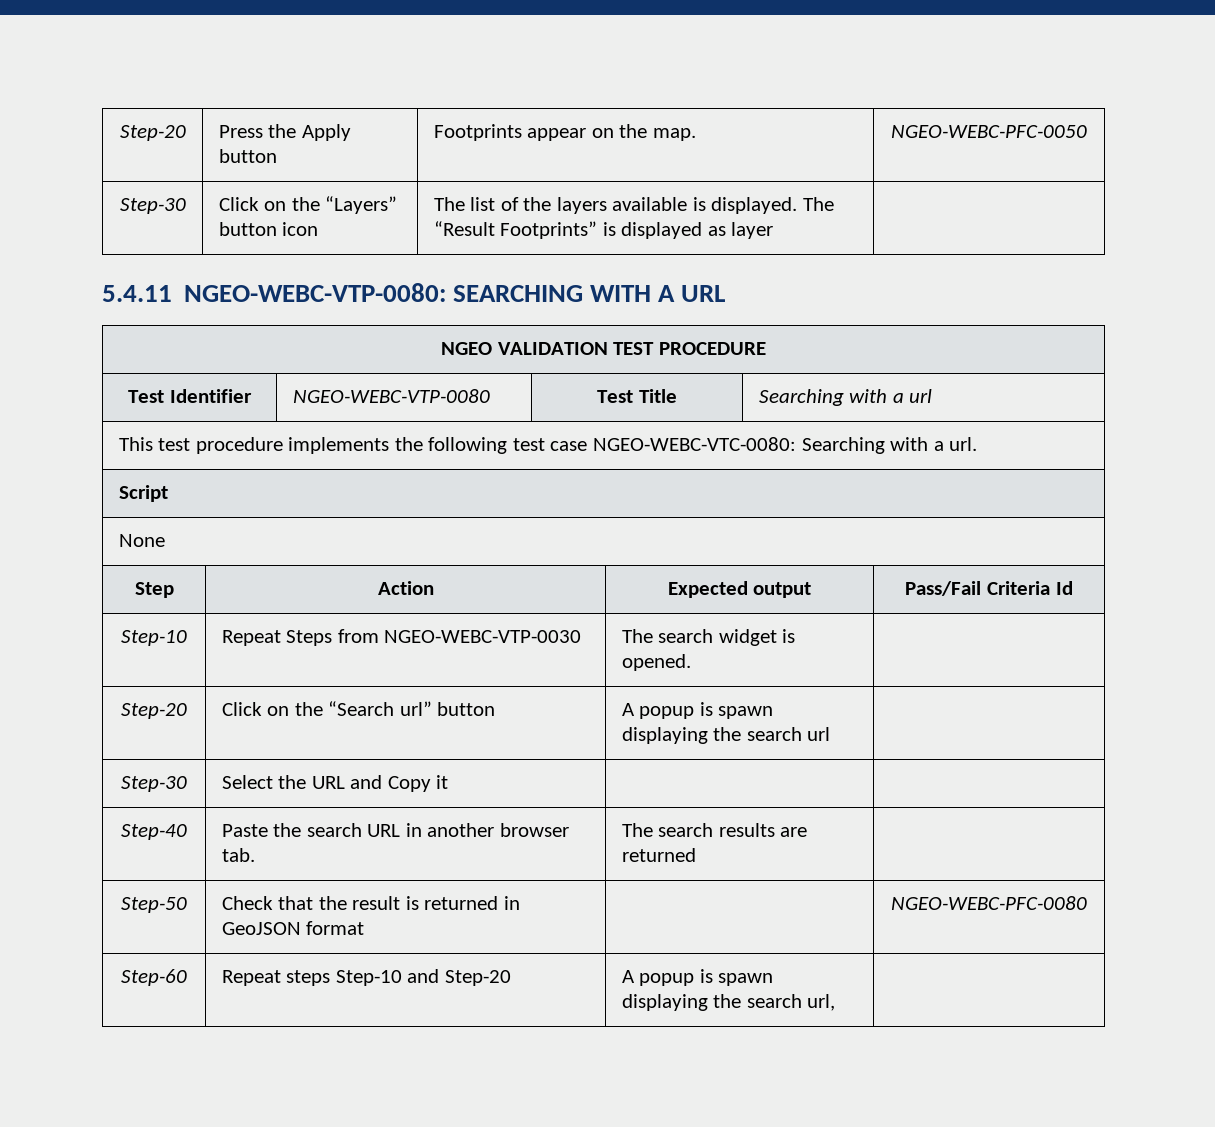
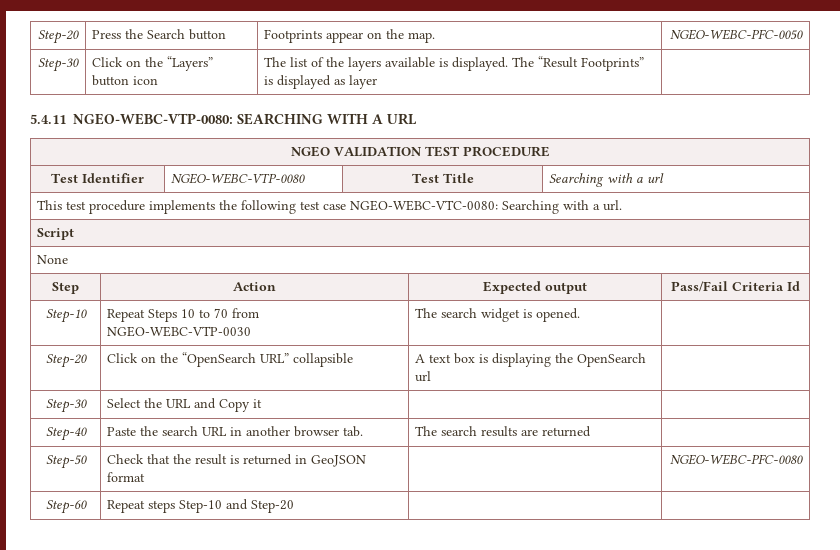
[301,124,351,141] Apply -> [147,29,186,39] Search
(333, 638) none -> [181,308,229,318] 10 to 70
[328,701,496,716] [621,702,774,719] [621,727,802,744] “Search url” button | A popup is spawn displaying the search -> [182,352,354,367] [415,353,647,367] “OpenSearch URL” collapsible | A text box is displaying the OpenSearch
[621,969,774,986] [621,994,836,1011] A popup is spawn displaying the search url, -> (295, 506) none

